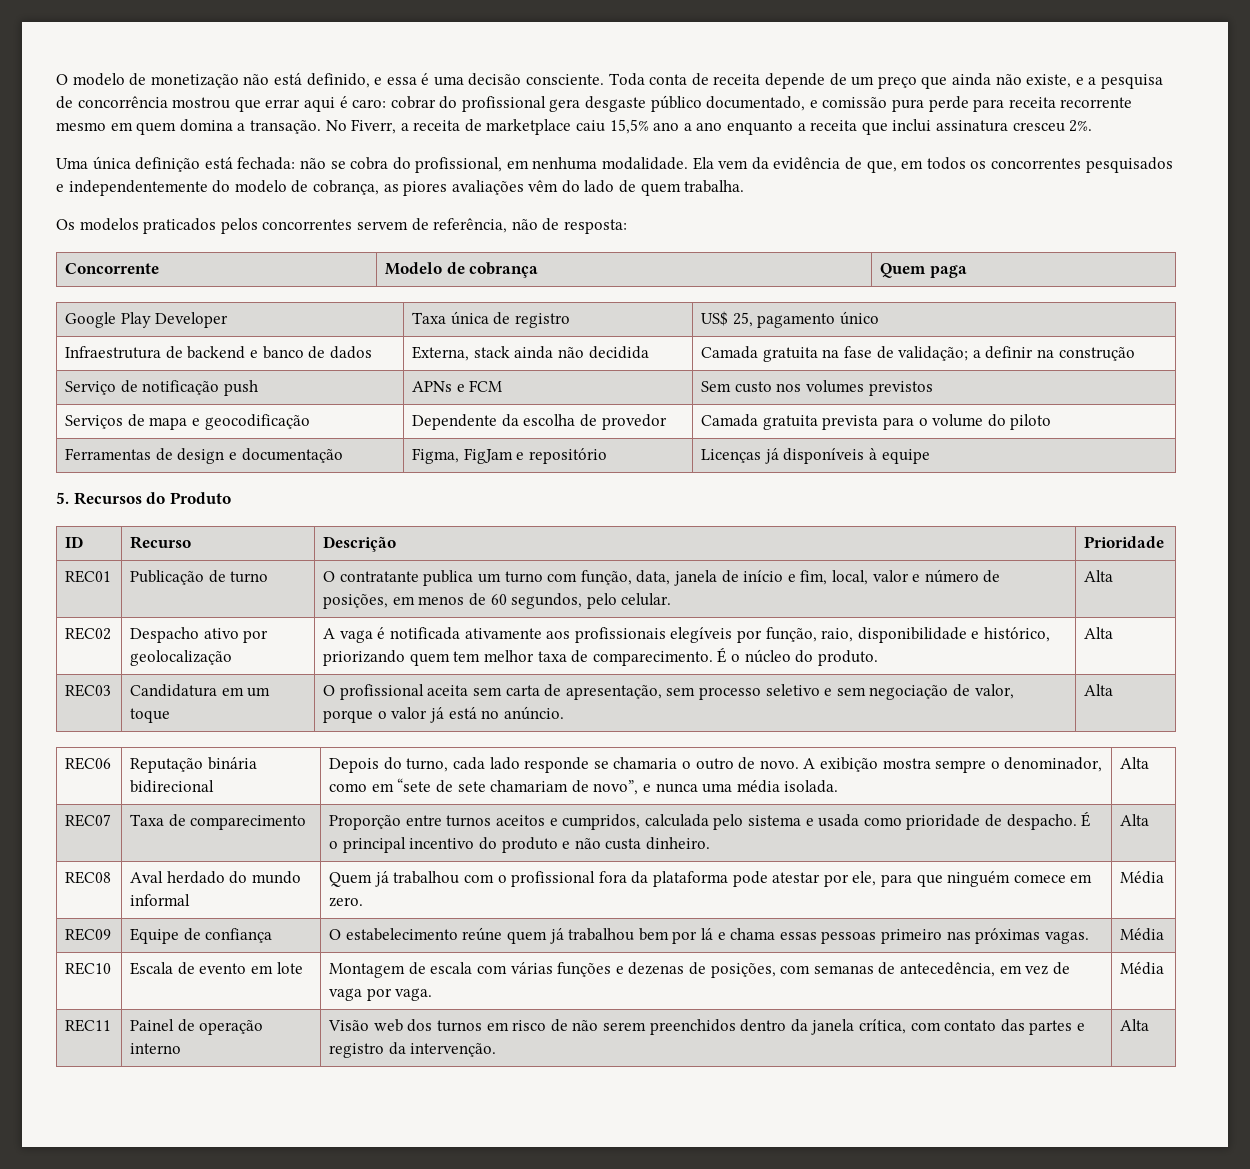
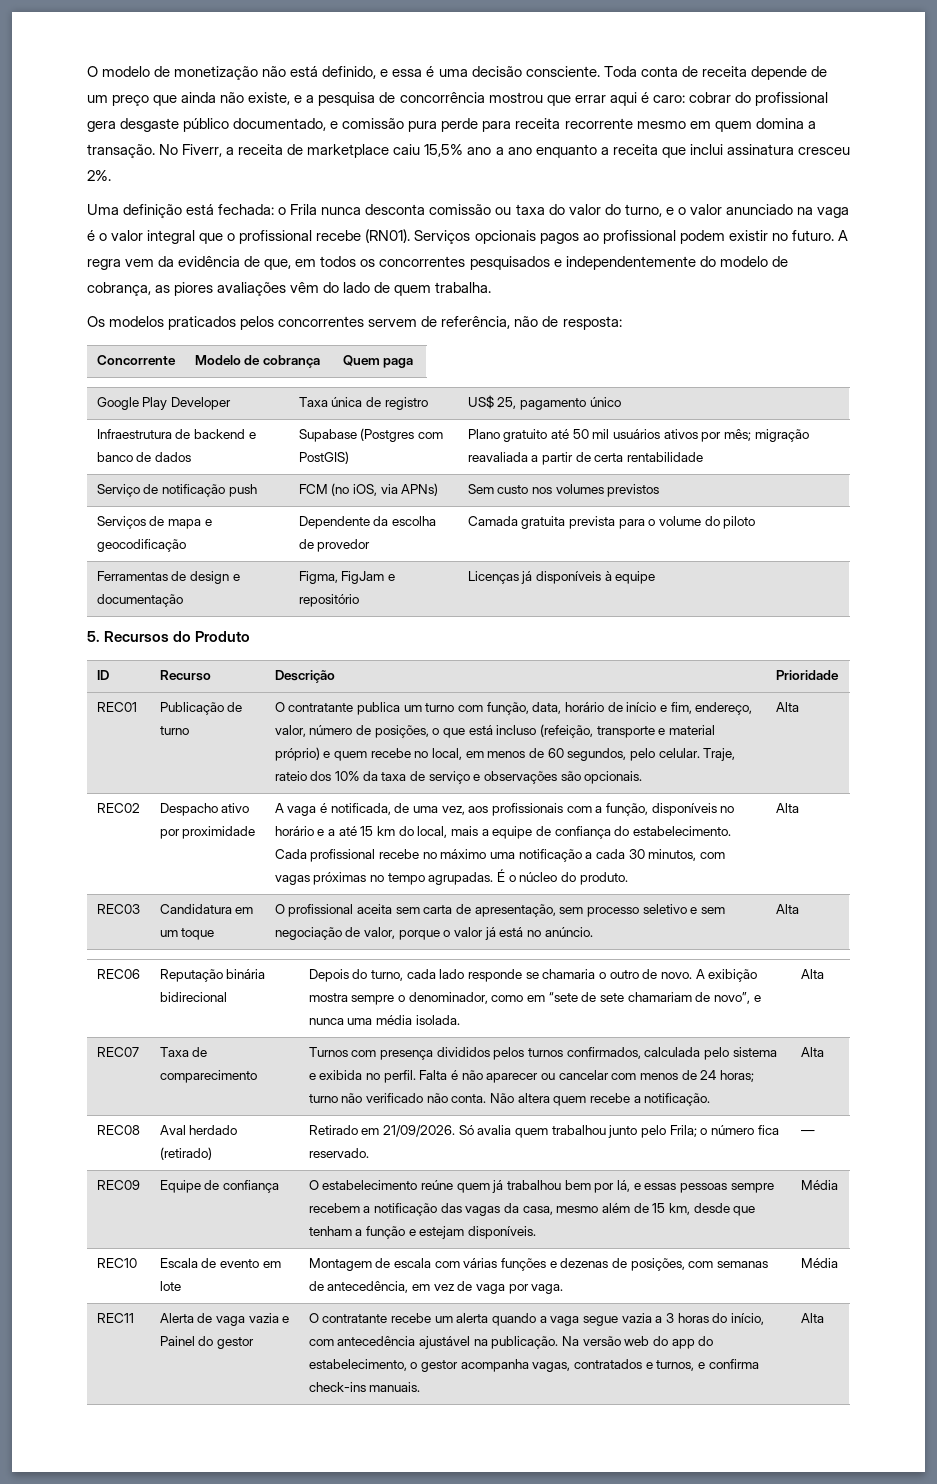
[92,156,131,170] única -> (119, 209) none
[299,157,714,173] não se cobra do profissional, em nenhuma modalidade. Ela -> [278,204,849,218] [87,229,848,244] [87,259,121,270] o Frila nunca desconta comissão ou taxa do valor do turno, e o valor anunciado na vaga é o valor integral que o profissional recebe (RN01). Serviços opcionais pagos ao profissional podem existir no futuro. A regra
[412,346,649,361] [701,346,1135,362] Externa, stack ainda não decidida | Camada gratuita na fase de validação; a definir na construção -> [298,428,444,442] [298,451,349,464] [467,429,809,442] [467,452,704,465] Supabase (Postgres com PostGIS) | Plano gratuito até 50 mil usuários ativos por mês; migração reavaliada a partir de certa rentabilidade
[412,381,465,392] APNs e -> (257, 490) none
(503, 386) none -> [331,483,439,496] (no iOS, via APNs)
[674,570,718,586] janela -> [565,702,605,712] horário
[831,569,1001,585] [323,594,389,609] local, valor e número de posições, -> [695,702,753,715] [274,724,715,738] [274,747,463,761] endereço, valor, número de posições, o que está incluso (refeição, transporte e material próprio) e quem recebe no local,
(672, 599) none -> [703,748,736,761] [274,771,643,784] Traje, rateio dos 10% da taxa de serviço e observações são opcionais.
[130,650,233,666] geolocalização -> [182,826,256,839] proximidade
[390,627,1050,643] [323,650,713,666] notificada ativamente aos profissionais elegíveis por função, raio, disponibilidade e histórico, priorizando quem tem melhor taxa de comparecimento. -> [330,803,735,816] [274,826,731,839] [274,849,725,862] [274,872,494,885] notificada, de uma vez, aos profissionais com a função, disponíveis no horário e a até 15 km do local, mais a equipe de confiança do estabelecimento. Cada profissional recebe no máximo uma notificação a cada 30 minutos, com vagas próximas no tempo agrupadas.
[329,811,1091,830] [329,837,711,853] [1120,814,1150,826] [65,871,112,884] [130,871,302,884] [130,894,191,906] [329,871,1093,887] [329,897,364,907] [1120,871,1165,884] Proporção entre turnos aceitos e cumpridos, calculada pelo sistema e usada como prioridade de despacho. É o principal incentivo do produto e não custa dinheiro. | Alta // REC08 | Aval herdado do mundo informal | Quem já trabalhou com o profissional fora da plataforma pode atestar por ele, para que ninguém comece em zero. | Média -> [308,1047,777,1060] [308,1070,754,1083] [308,1093,711,1106] [800,1047,824,1057] [96,1125,140,1135] [159,1125,238,1135] [159,1147,212,1160] [308,1125,779,1138] [308,1148,369,1158] [800,1130,815,1135] Turnos com presença divididos pelos turnos confirmados, calculada pelo sistema e exibida no perfil. Falta é não aparecer ou cancelar com menos de 24 horas; turno não verificado não conta. Não altera quem recebe a notificação. | Alta // REC08 | Aval herdado (retirado) | Retirado em 21/09/2026. Só avalia quem trabalhou junto pelo Frila; o número fica reservado. | —
[701,928,1089,944] lá e chama essas pessoas primeiro nas próximas vagas. -> [617,1180,774,1193] [308,1203,756,1216] [308,1226,537,1239] lá, e essas pessoas sempre recebem a notificação das vagas da casa, mesmo além de 15 km, desde que tenham a função e estejam disponíveis.
[130,1019,264,1035] [130,1043,182,1054] [328,1019,1085,1035] [329,1042,497,1058] Painel de operação interno | Visão web dos turnos em risco de não serem preenchidos dentro da janela crítica, com contato das partes e registro da intervenção. -> [159,1313,290,1326] [159,1336,255,1349] [308,1313,764,1326] [308,1336,714,1349] [308,1359,759,1372] [308,1382,421,1392] Alerta de vaga vazia e Painel do gestor | O contratante recebe um alerta quando a vaga segue vazia a 3 horas do início, com antecedência ajustável na publicação. Na versão web do app do estabelecimento, o gestor acompanha vagas, contratados e turnos, e confirma check-ins manuais.

